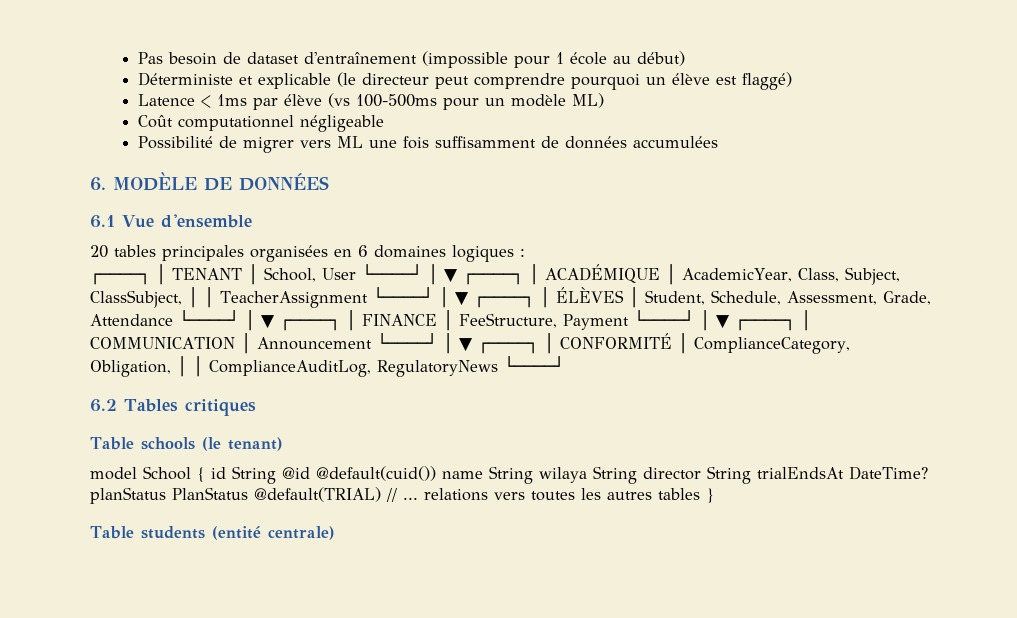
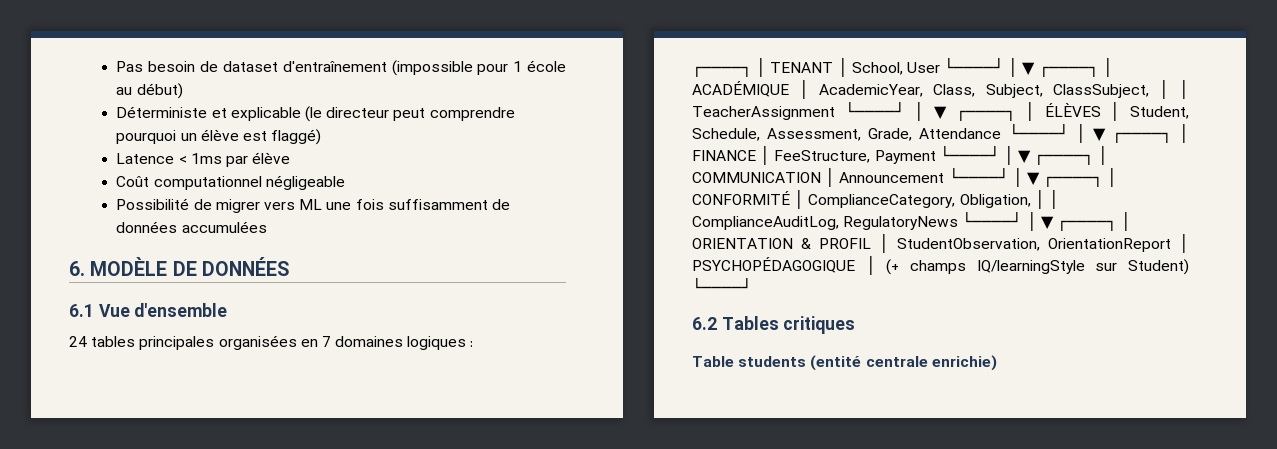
[328,93,605,110] (vs 100-500ms pour un modèle ML) -> (291, 158) none
[90,245,108,258] 20 -> [69,336,87,347] 24
[358,245,368,257] 6 -> [321,336,331,347] 7
[90,399,256,416] [90,437,283,451] [90,466,928,484] [90,487,714,504] // 6.2 Tables critiques // Table schools (le tenant) // model School { id String @id @default(cuid()) name String wilaya String director String trialEndsAt DateTime? planStatus PlanStatus @default(TRIAL) // ... relations vers toutes les autres tables } -> [1026,211,1132,231] [692,233,1189,253] [692,255,1189,275] [692,277,752,293] [692,316,856,334] │ ▼ ┌────┐ │ ORIENTATION & PROFIL │ StudentObservation, OrientationReport │ PSYCHOPÉDAGOGIQUE │ (+ champs IQ/learningStyle sur Student) └────┘ // 6.2 Tables critiques
[267,526,335,540] centrale) -> [865,355,997,371] centrale enrichie)

